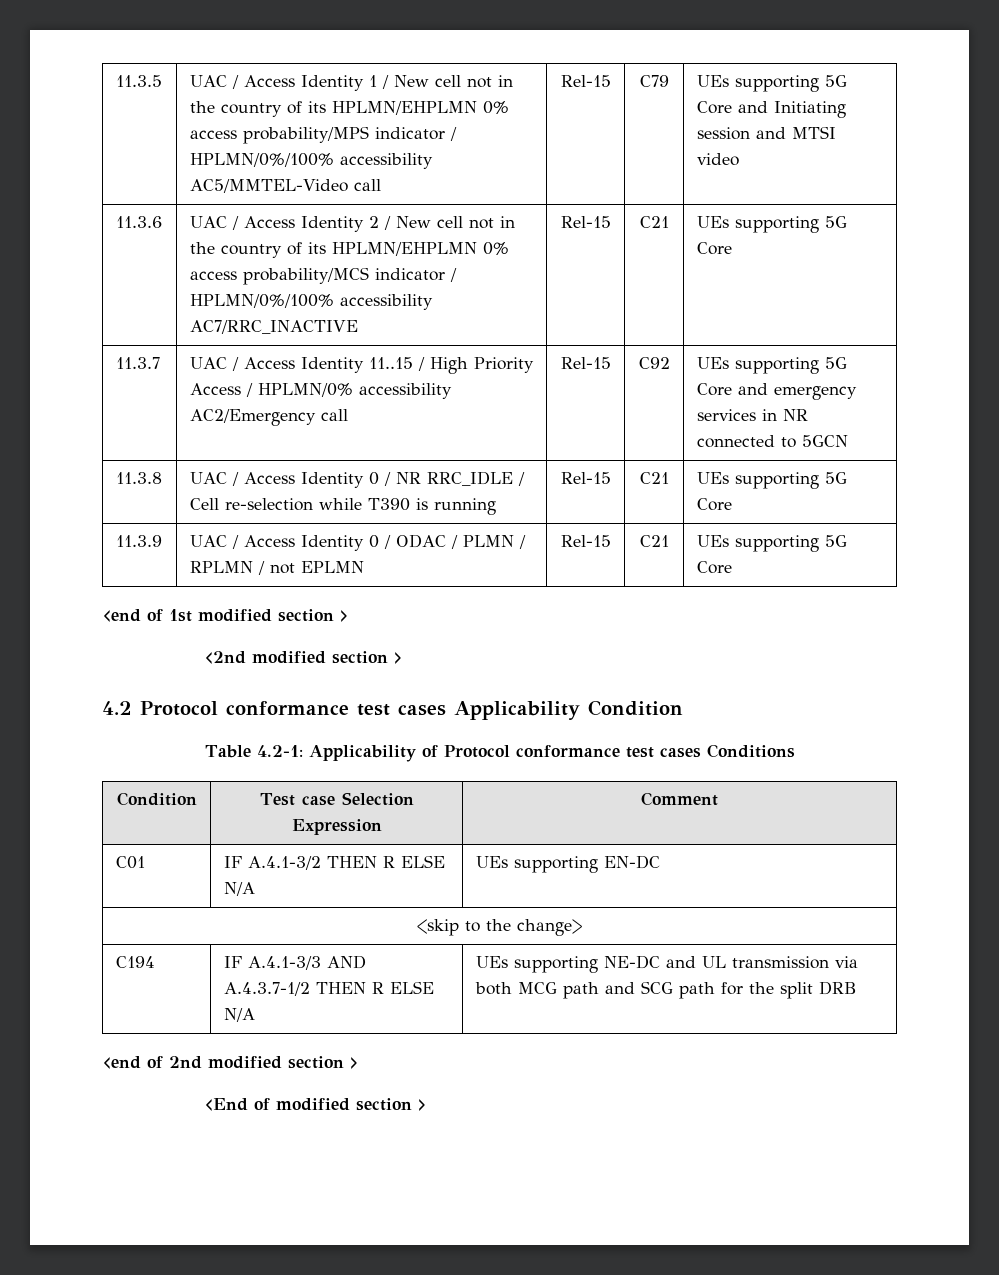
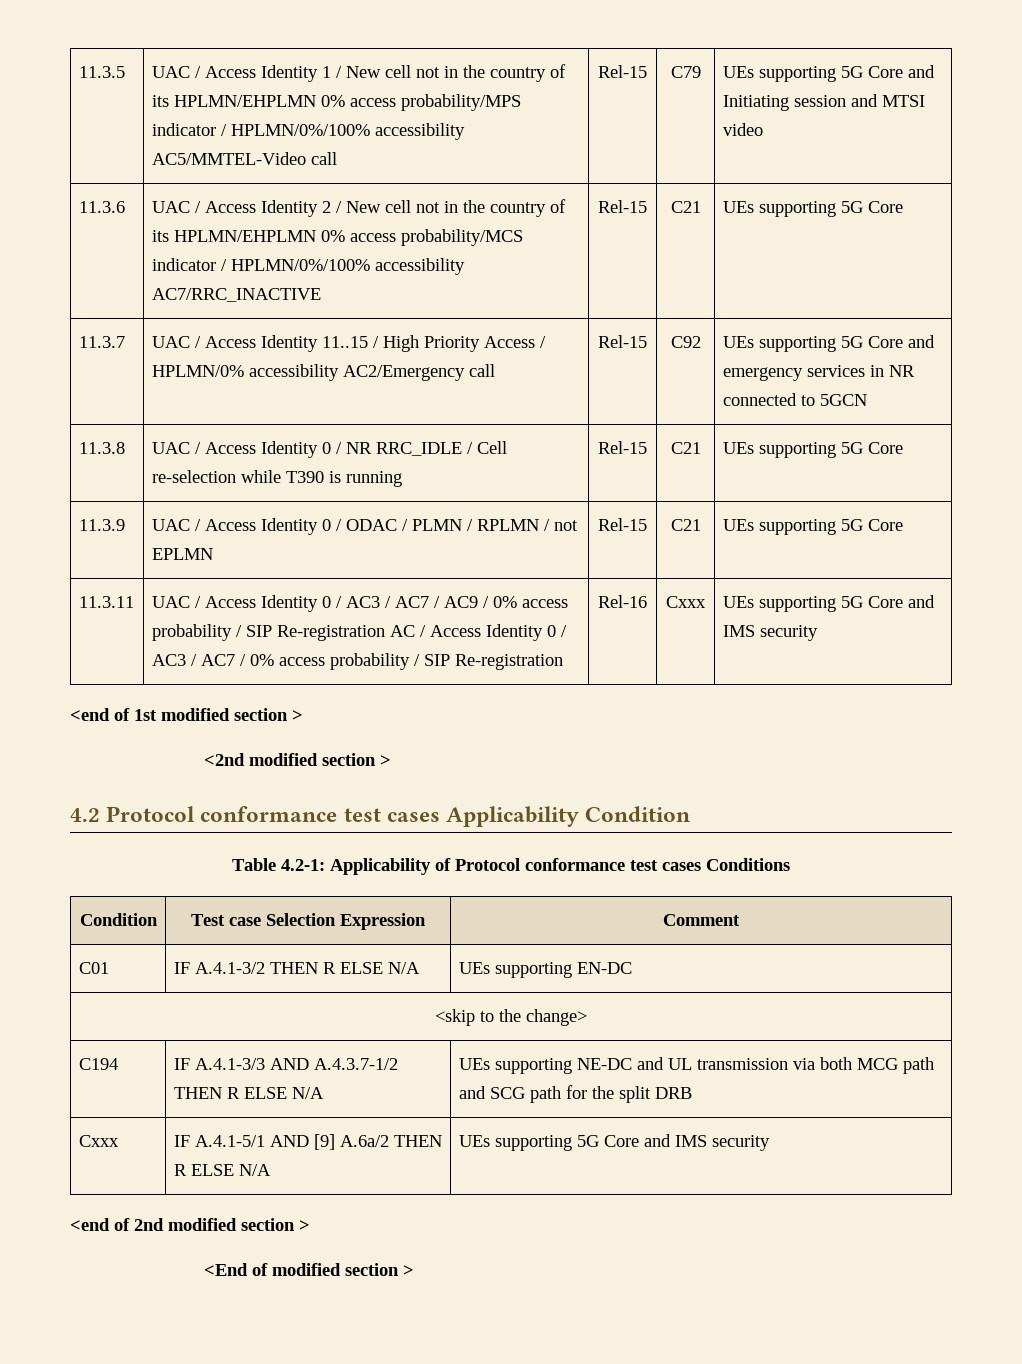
(732, 567) none -> [78,596,134,608] [151,595,568,612] [151,624,567,641] [151,653,563,670] [598,595,647,608] [666,596,706,608] [722,595,935,612] [722,625,818,641] // 11.3.11 | UAC / Access Identity 0 / AC3 / AC7 / AC9 / 0% access probability / SIP Re-registration AC / Access Identity 0 / AC3 / AC7 / 0% access probability / SIP Re-registration | Rel-16 | Cxxx | UEs supporting 5G Core and IMS security
(857, 988) none -> [78,1135,119,1147] [173,1134,442,1150] [173,1164,271,1176] [458,1134,770,1151] // Cxxx | IF A.4.1-5/1 AND [9] A.6a/2 THEN R ELSE N/A | UEs supporting 5G Core and IMS security

